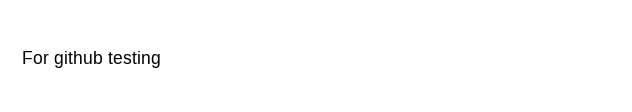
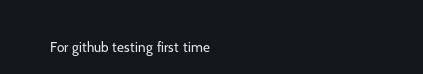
(161, 59) none -> [156,41,210,52] first time

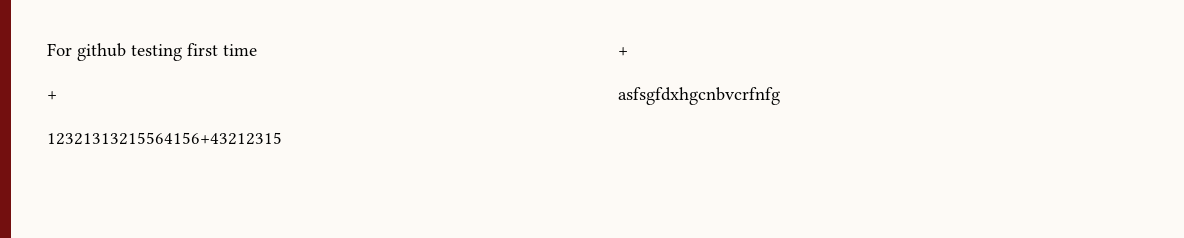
(210, 47) none -> [47,91,57,100] [47,132,282,145] [618,47,628,56] [618,87,780,105] // + // 12321313215564156+43212315 // + // asfsgfdxhgcnbvcrfnfg

